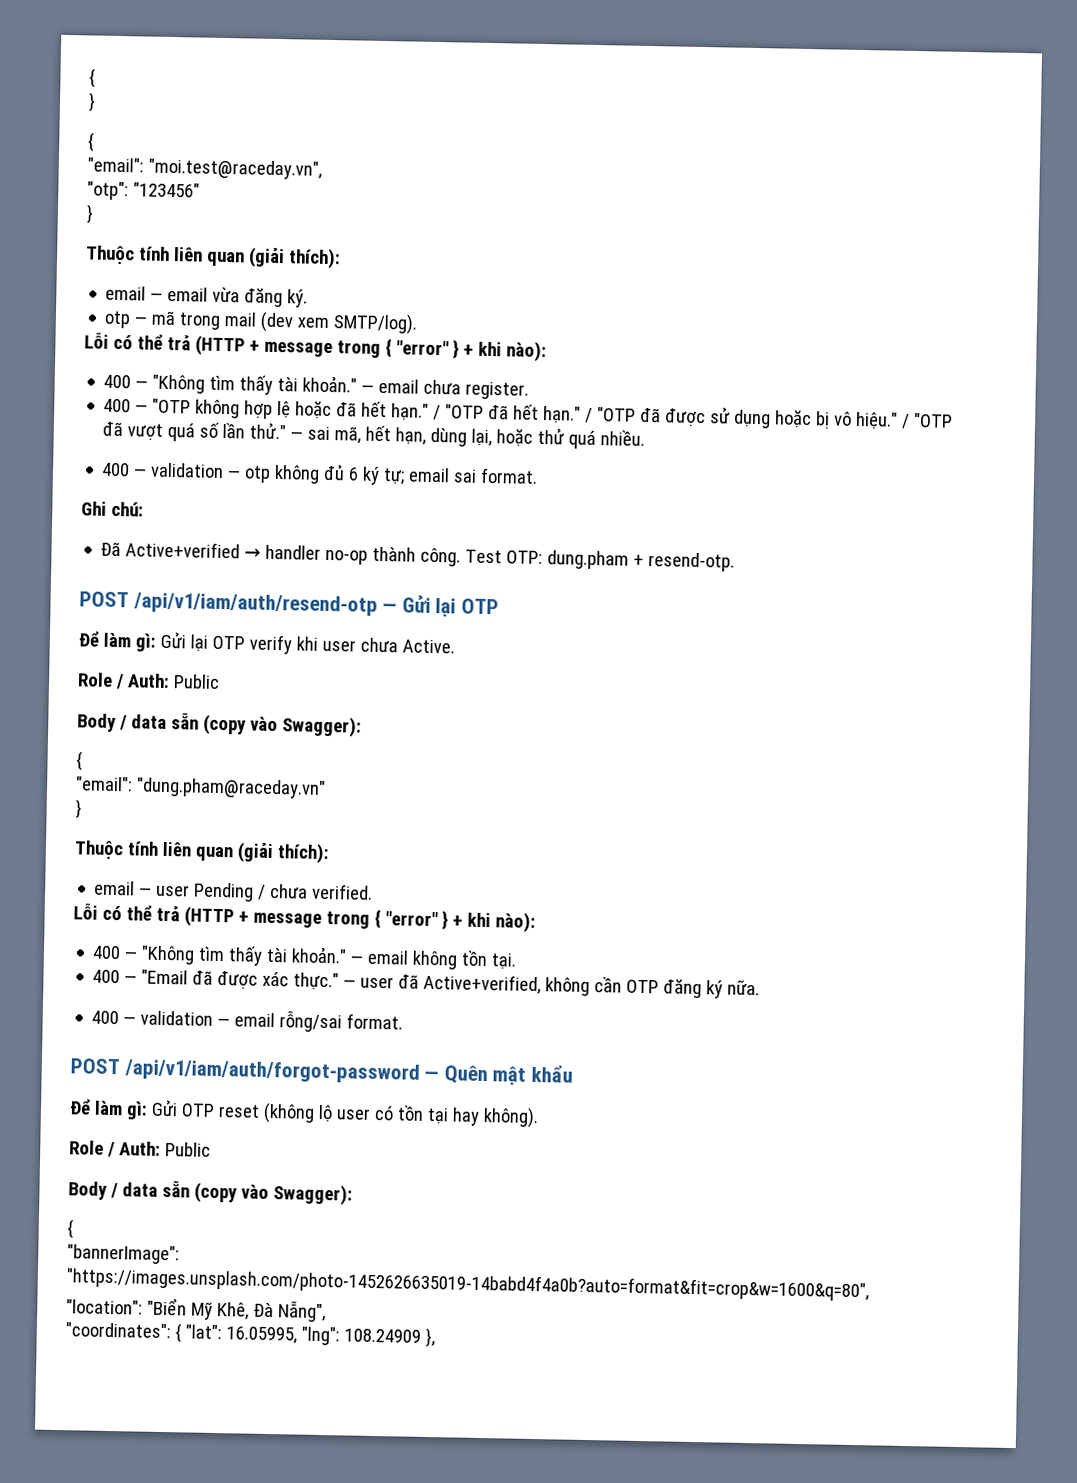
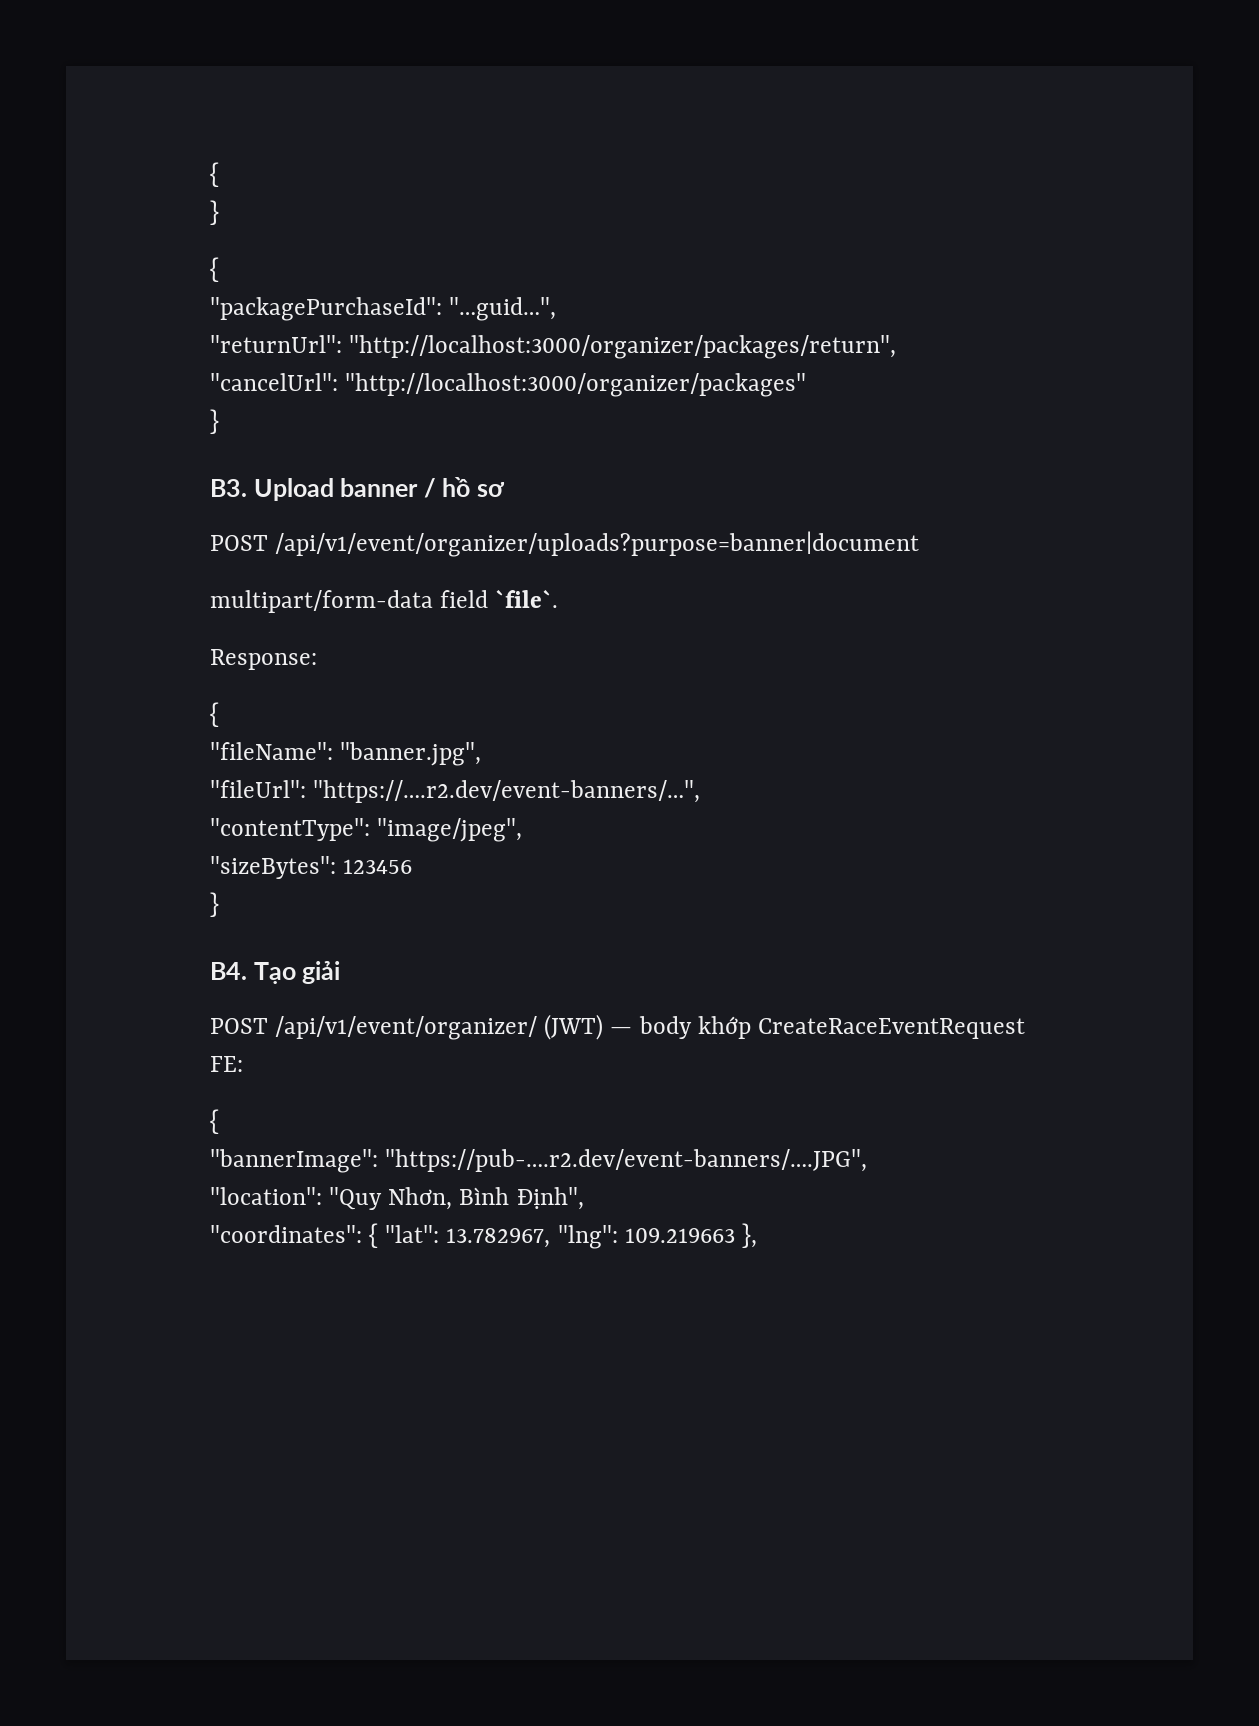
[87,157,322,180] [87,181,200,201] [86,204,94,224] [85,245,341,270] [105,285,309,308] [104,310,419,335] [84,331,547,363] [103,374,530,400] [103,398,954,430] [102,421,646,450] [101,462,539,485] [81,501,144,517] [100,541,736,572] [79,591,499,618] [78,630,455,655] [77,672,220,690] [77,712,362,738] [76,751,83,771] [75,776,326,799] [75,799,82,819] [74,840,330,865] [94,880,374,902] [73,902,536,933] [92,945,517,970] [92,969,761,999] [91,1010,404,1033] [70,1058,573,1086] [69,1098,539,1129] [69,1140,211,1158] [68,1179,353,1206] "email": "moi.test@raceday.vn", // "otp": "123456" // } // Thuộc tính liên quan (giải thích): // email — email vừa đăng ký. // otp — mã trong mail (dev xem SMTP/log). // Lỗi có thể trả (HTTP + message trong { "error" } + khi nào): // 400 — "Không tìm thấy tài khoản." — email chưa register. // 400 — "OTP không hợp lệ hoặc đã hết hạn." / "OTP đã hết hạn." / "OTP đã được sử dụng hoặc bị vô hiệu." / "OTP đã vượt quá số lần thử." — sai mã, hết hạn, dùng lại, hoặc thử quá nhiều. // 400 — validation — otp không đủ 6 ký tự; email sai format. // Ghi chú: // Đã Active+verified → handler no-op thành công. Test OTP: dung.pham + resend-otp. // POST /api/v1/iam/auth/resend-otp — Gửi lại OTP // Để làm gì: Gửi lại OTP verify khi user chưa Active. // Role / Auth: Public // Body / data sẵn (copy vào Swagger): // { // "email": "dung.pham@raceday.vn" // } // Thuộc tính liên quan (giải thích): // email — user Pending / chưa verified. // Lỗi có thể trả (HTTP + message trong { "error" } + khi nào): // 400 — "Không tìm thấy tài khoản." — email không tồn tại. // 400 — "Email đã được xác thực." — user đã Active+verified, không cần OTP đăng ký nữa. // 400 — validation — email rỗng/sai format. // POST /api/v1/iam/auth/forgot-password — Quên mật khẩu // Để làm gì: Gửi OTP reset (không lộ user có tồn tại hay không). // Role / Auth: Public // Body / data sẵn (copy vào Swagger): -> [210,297,557,321] [210,335,897,359] [210,373,807,397] [210,409,219,434] [210,477,506,501] [210,531,920,557] [210,589,559,613] [210,649,317,670] [210,702,219,727] [210,742,482,766] [210,780,701,803] [210,818,523,842] [210,856,413,879] [210,892,219,917] [210,961,341,984] [210,1014,1025,1040] [210,1056,243,1072] "packagePurchaseId": "…guid…", // "returnUrl": "http://localhost:3000/organizer/packages/return", // "cancelUrl": "http://localhost:3000/organizer/packages" // } // B3. Upload banner / hồ sơ // POST /api/v1/event/organizer/uploads?purpose=banner|document // multipart/form-data field `file`. // Response: // { // "fileName": "banner.jpg", // "fileUrl": "https://….r2.dev/event-banners/…", // "contentType": "image/jpeg", // "sizeBytes": 123456 // } // B4. Tạo giải // POST /api/v1/event/organizer/ (JWT) — body khớp CreateRaceEventRequest FE:
[66,1267,869,1302] "https://images.unsplash.com/photo-1452626635019-14babd4f4a0b?auto=format&fit=crop&w=1600&q=80", -> [385,1149,868,1172] "https://pub-….r2.dev/event-banners/….JPG",
[146,1297,326,1323] "Biển Mỹ Khê, Đà Nẵng", -> [329,1187,584,1210] "Quy Nhơn, Bình Định",
[225,1326,421,1346] 16.05995, "lng": 108.24909 -> [446,1225,735,1249] 13.782967, "lng": 109.219663

